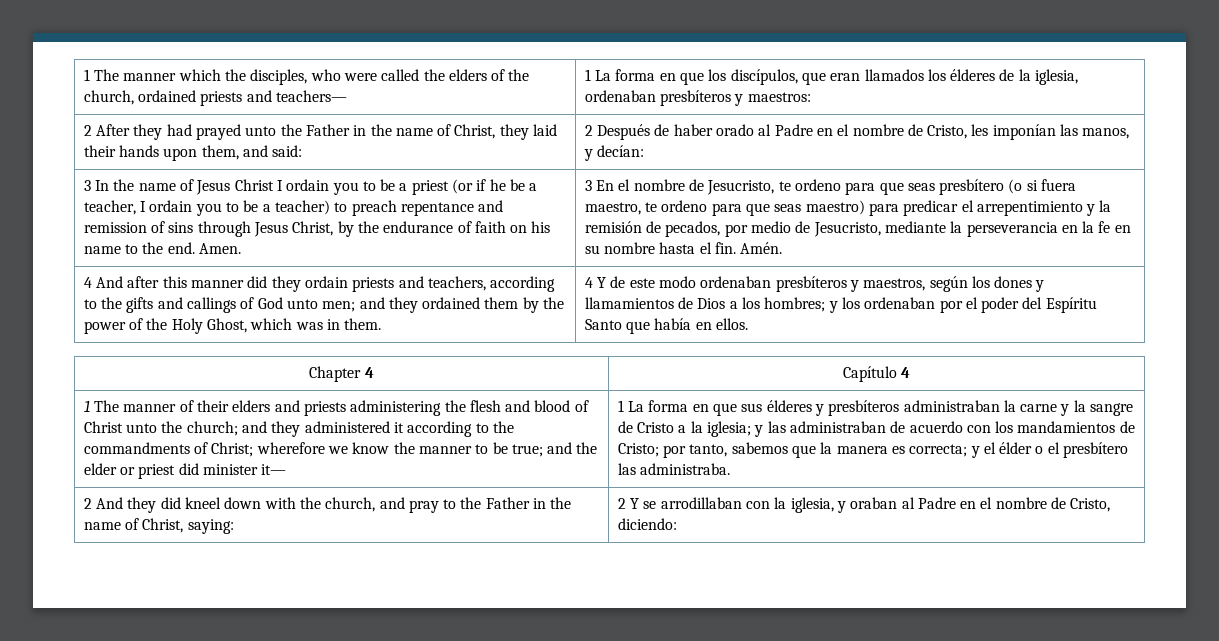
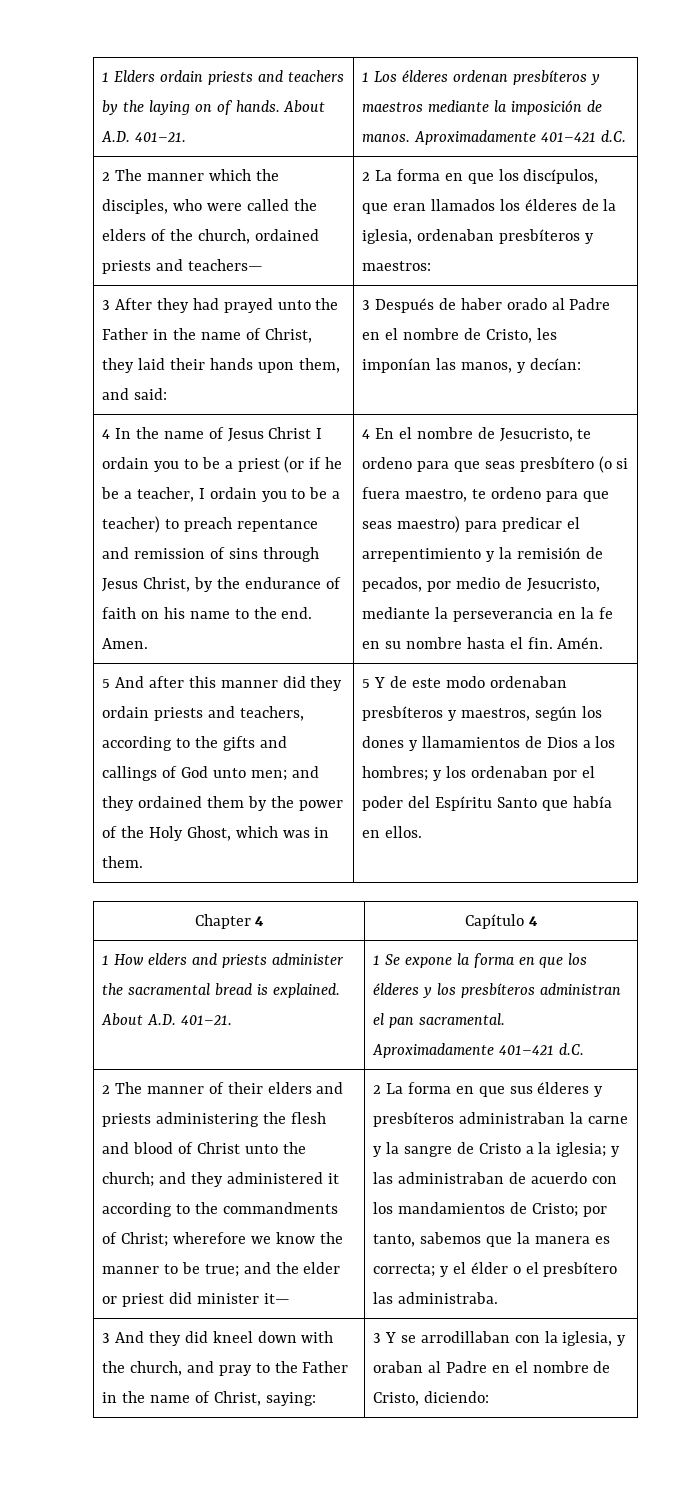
[83,69,90,81] 1 -> [102,70,344,85] [102,100,326,115] [101,131,187,143] [362,70,600,85] [362,100,602,115] [362,130,626,145] [102,172,111,181] 1 Elders ordain priests and teachers by the laying on of hands. About A.D. 401–21. | 1 Los élderes ordenan presbíteros y maestros mediante la imposición de manos. Aproximadamente 401–421 d.C. // 2
[584,69,591,81] 1 -> [362,172,371,181] 2
[83,125,92,136] 2 -> [102,300,111,310] 3
[584,125,593,136] 2 -> [362,300,371,310] 3
[83,180,91,191] 3 -> [102,429,111,439] 4
[584,180,592,191] 3 -> [362,429,371,439] 4
[83,277,92,288] 4 -> [102,679,111,688] 5
[584,277,593,288] 4 -> [362,679,371,688] 5
(90, 406) none -> [114,953,344,968] [102,983,340,998] [101,1013,233,1026] [373,953,588,968] [373,983,621,998] [373,1013,506,1028] [372,1043,585,1058] [102,1085,111,1094] How elders and priests administer the sacramental bread is explained. About A.D. 401–21. | 1 Se expone la forma en que los élderes y los presbíteros administran el pan sacramental. Aproximadamente 401–421 d.C. // 2
[617,400,624,412] 1 -> [373,1085,382,1094] 2
[83,498,92,509] 2 -> [102,1333,111,1343] 3
[617,498,626,509] 2 -> [373,1333,382,1343] 3

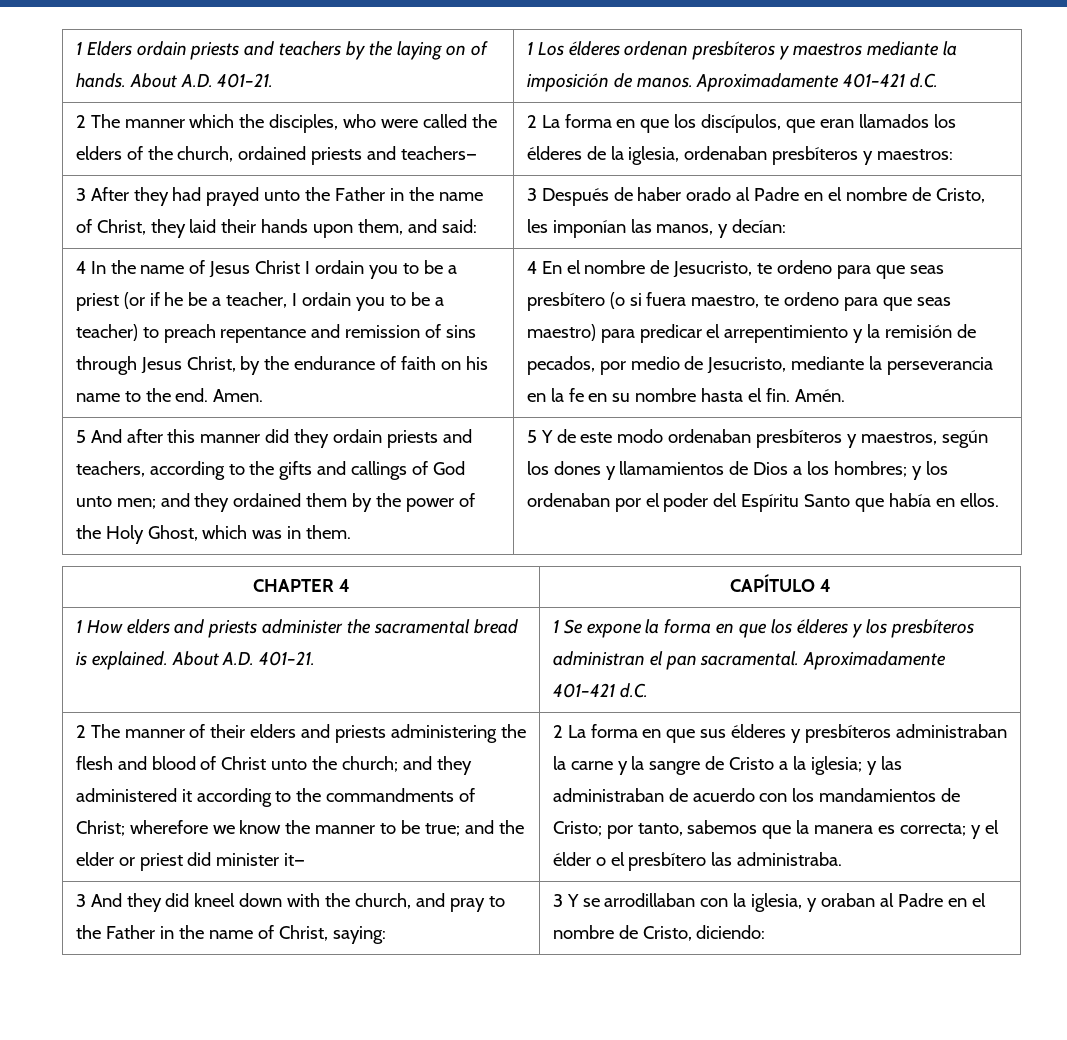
[194,914,251,929] Chapter -> [252,579,334,592] CHAPTER
[465,914,525,929] Capítulo -> [729,574,815,592] CAPÍTULO

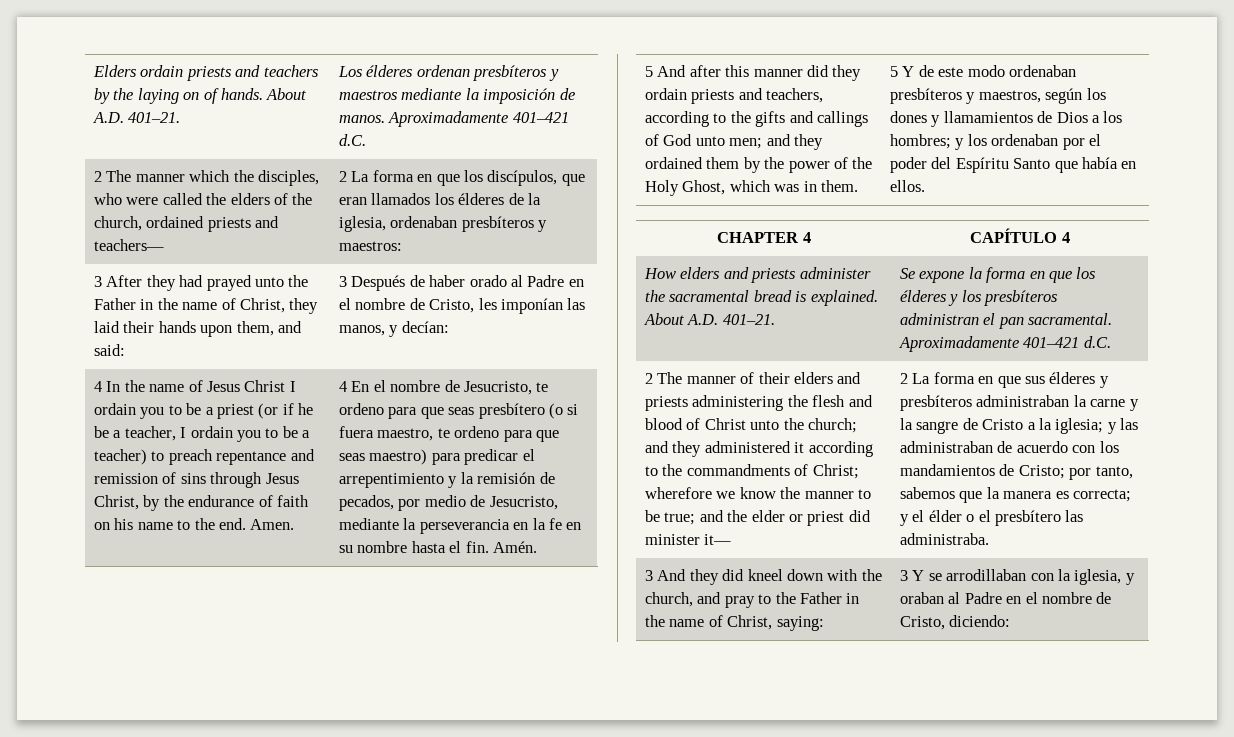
[75,42,82,55] 1 -> (92, 71) none
[526,42,533,55] 1 -> (181, 117) none
[75,620,82,633] 1 -> (1070, 237) none
[552,620,559,633] 1 -> (775, 319) none

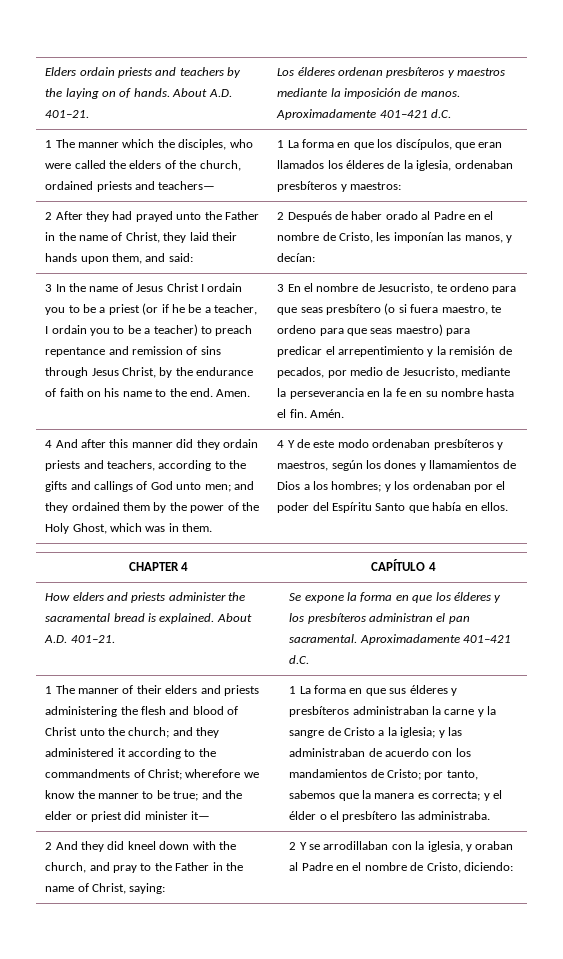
[93,171,102,182] 2 -> [45,140,53,148] 1
[338,171,347,182] 2 -> [277,140,285,148] 1
[93,276,102,287] 3 -> [45,212,53,220] 2
[338,276,347,287] 3 -> [277,212,285,220] 2
[93,381,102,392] 4 -> [45,284,53,292] 3
[338,381,347,392] 4 -> [277,284,285,292] 3
[644,66,653,77] 5 -> [45,440,53,448] 4
[889,66,898,77] 5 -> [277,440,285,448] 4
[644,373,653,384] 2 -> [45,686,53,694] 1
[899,373,908,384] 2 -> [289,686,297,694] 1
[644,570,653,581] 3 -> [45,842,53,850] 2
[899,570,908,581] 3 -> [289,842,297,850] 2

